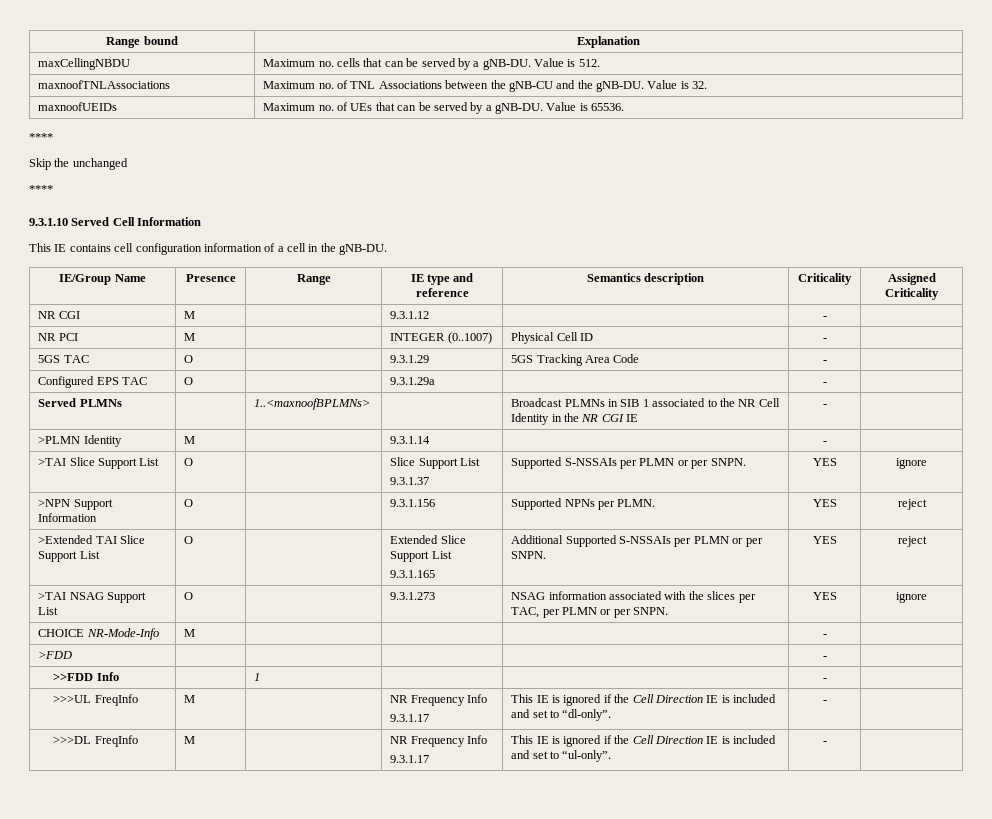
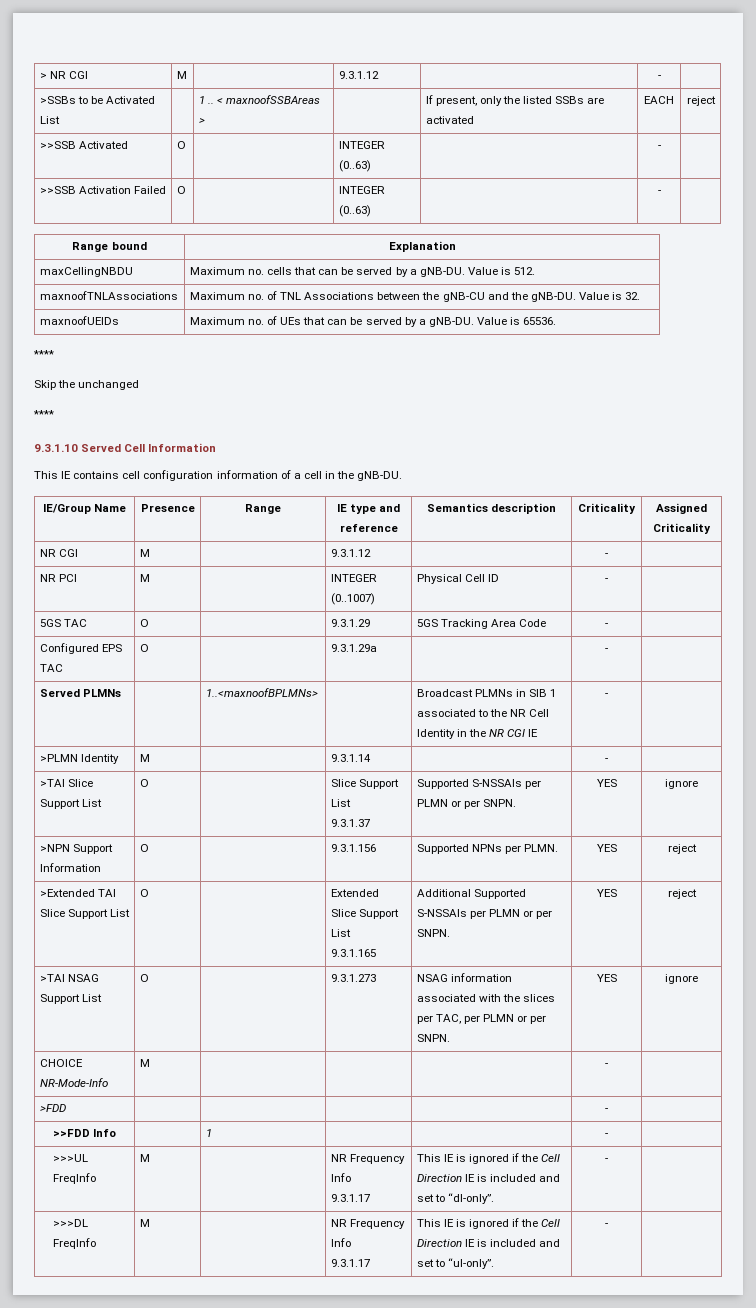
(106, 42) none -> [39,71,88,79] [176,71,187,79] [338,71,379,79] [657,75,661,79] [39,96,156,104] [39,116,60,124] [198,95,321,104] [198,118,205,124] [425,95,605,106] [425,116,474,124] [644,96,674,104] [686,96,716,106] [39,141,128,149] [176,141,186,149] [338,141,385,149] [338,160,371,172] [657,145,661,149] [39,186,166,194] [176,186,186,194] [338,186,385,194] [338,205,371,217] [657,190,661,194] > NR CGI | M | | 9.3.1.12 | | - | // >SSBs to be Activated List | | 1 .. < maxnoofSSBAreas > | | If present, only the listed SSBs are activated | EACH | reject // >>SSB Activated | O | | INTEGER (0..63) | | - | // >>SSB Activation Failed | O | | INTEGER (0..63) | | - | //

